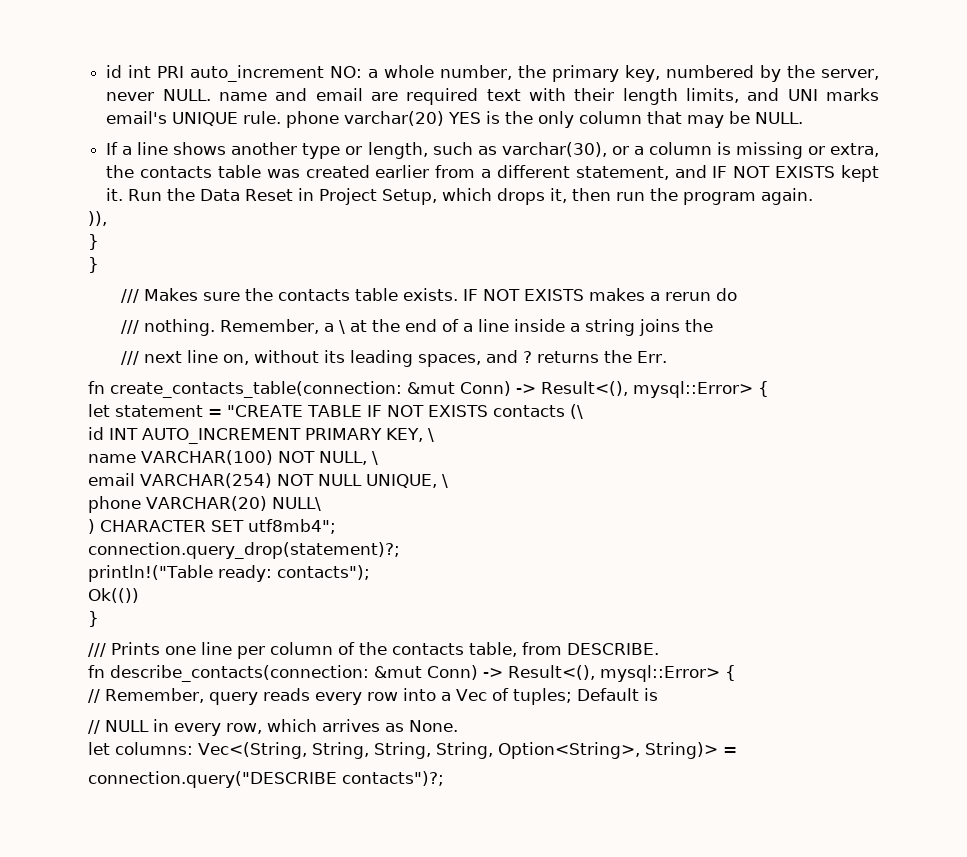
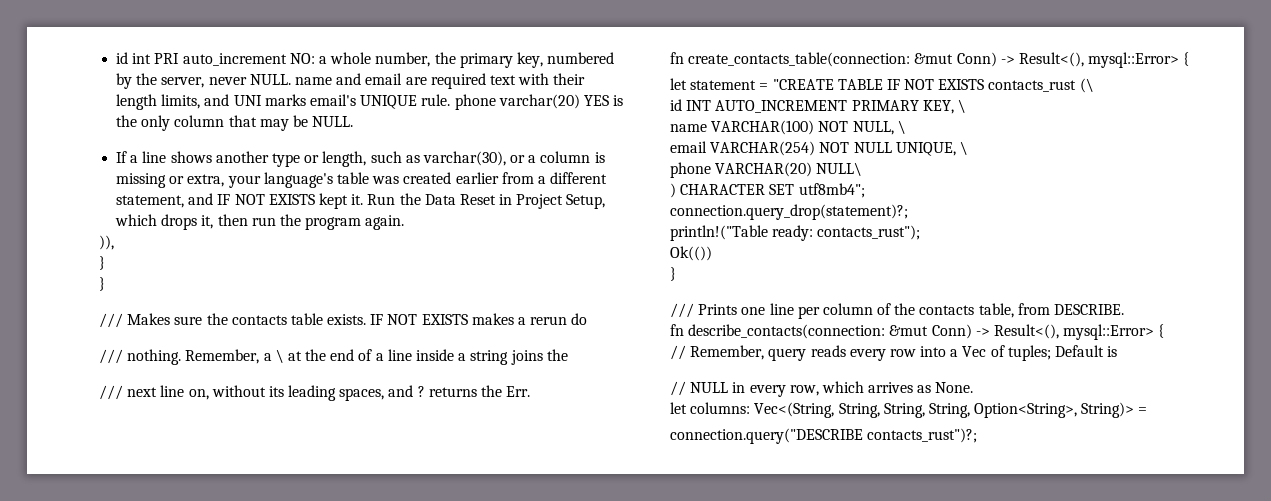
[106,165,212,178] the contacts -> [227,172,333,188] your language's
[492,405,565,417] contacts -> [988,80,1077,92] contacts_rust
[276,565,370,580] contacts"); -> [817,225,921,240] contacts_rust");
[342,771,444,786] contacts")?; -> [867,428,978,443] contacts_rust")?;

